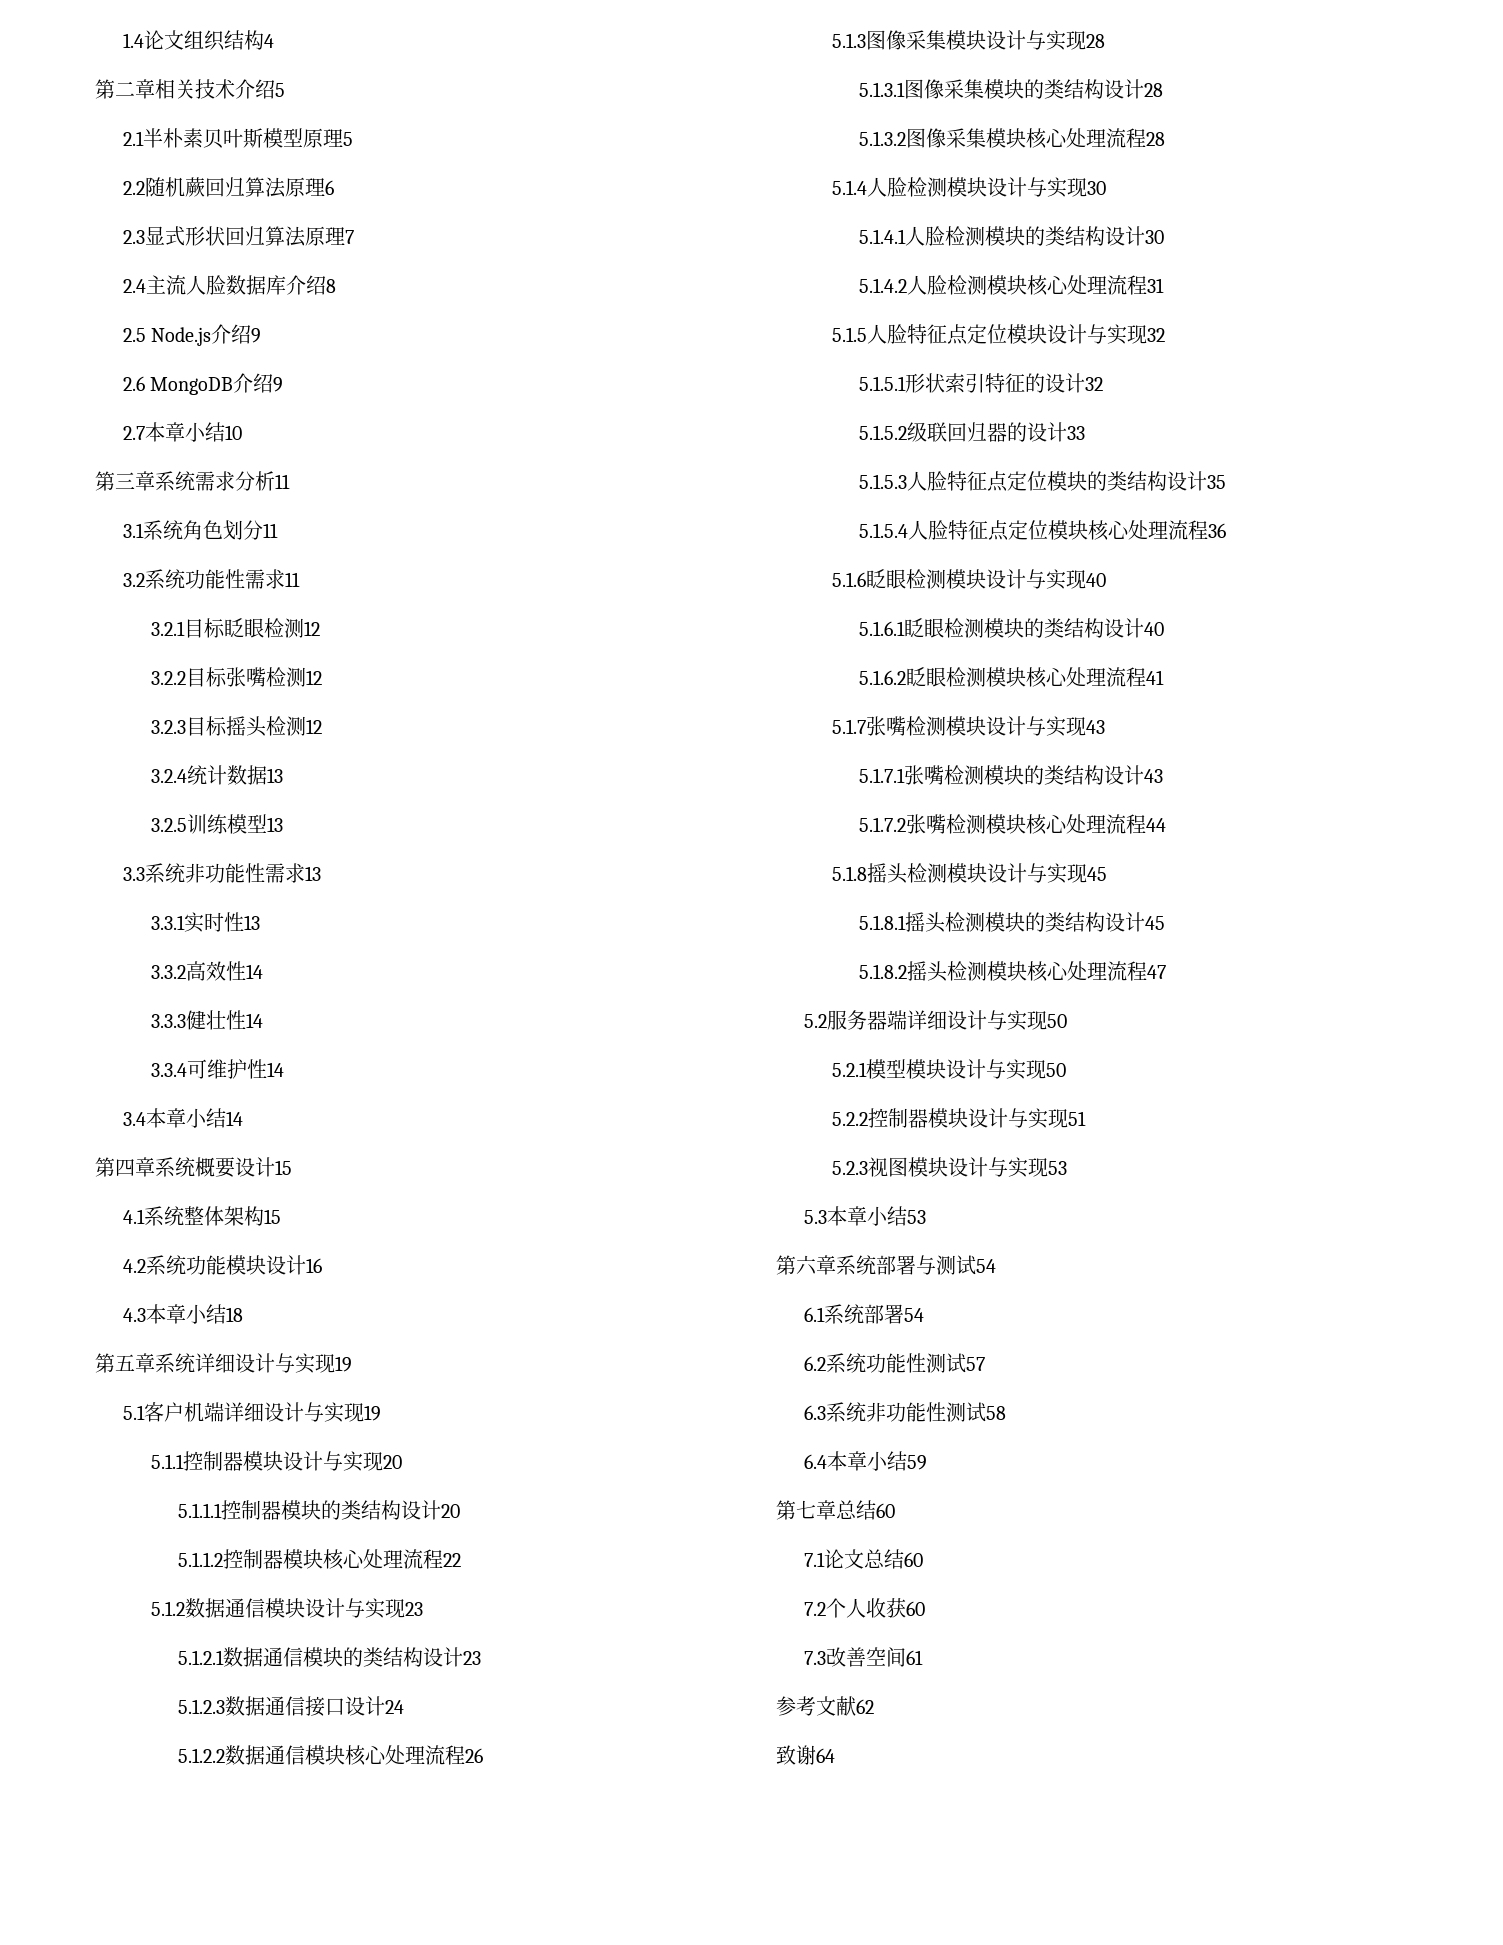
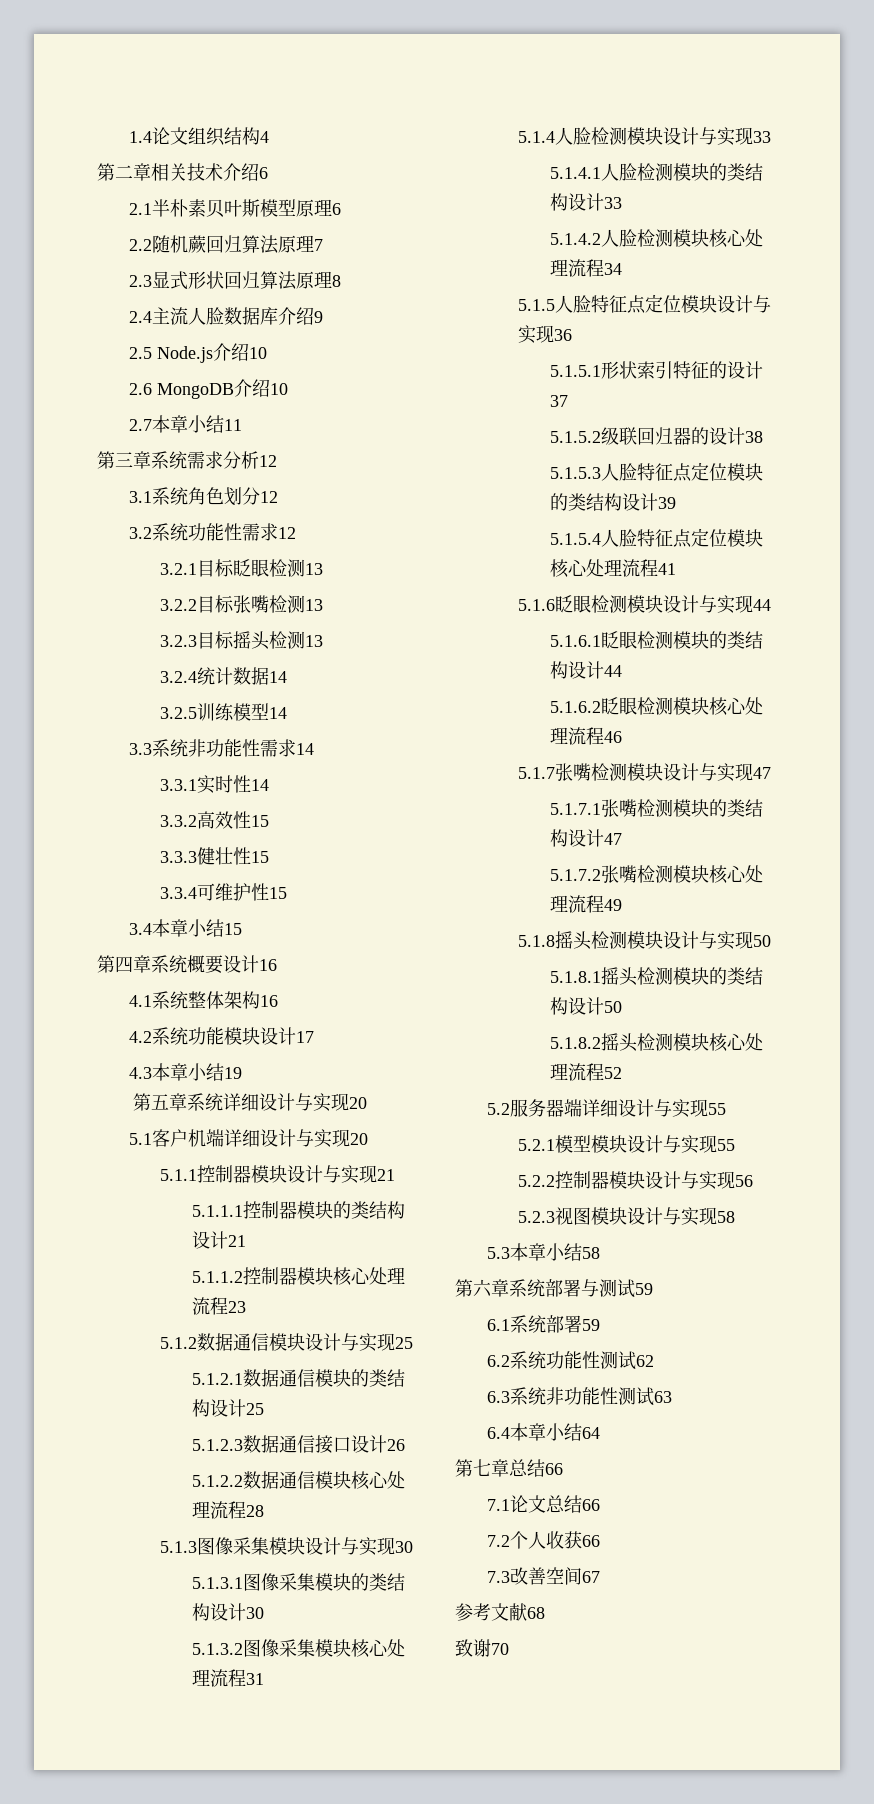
[275,83,285,97] 5 -> [259,167,268,179] 6
[342,132,353,146] 5 -> [331,203,341,215] 6
[324,180,334,195] 6 -> [313,239,323,251] 7
[344,230,354,244] 7 -> [331,275,341,287] 8
[325,279,336,293] 8 -> [313,311,323,323] 9
[251,328,262,343] 9 -> [248,347,267,359] 10
[273,377,284,392] 9 -> [269,383,288,395] 10
[224,425,242,440] 10 -> [223,419,242,431] 11
[275,474,290,489] 11 -> [259,455,277,467] 12
[262,523,278,538] 11 -> [259,491,278,503] 12
[284,572,300,587] 11 -> [277,527,296,539] 12
[303,621,320,636] 12 -> [305,563,324,575] 13
[305,670,322,685] 12 -> [305,599,324,611] 13
[305,719,322,734] 12 -> [305,635,324,647] 13
[266,768,283,783] 13 -> [269,671,288,683] 14
[266,817,283,832] 13 -> [269,707,288,719] 14
[304,866,321,881] 13 -> [295,743,314,755] 14
[243,915,260,930] 13 -> [251,779,270,791] 14
[245,964,263,979] 14 -> [251,815,270,827] 15
[245,1013,263,1028] 14 -> [251,851,270,863] 15
[266,1062,284,1077] 14 -> [269,887,288,899] 15
[225,1111,243,1126] 14 -> [223,923,242,935] 15
[275,1160,292,1175] 15 -> [259,959,277,971] 16
[263,1209,281,1224] 15 -> [259,995,278,1007] 16
[305,1258,322,1273] 16 -> [295,1031,314,1043] 17
[225,1307,243,1322] 18 -> [223,1067,242,1079] 19
[335,1356,352,1372] 19 -> [348,1097,367,1109] 20
[363,1405,381,1421] 19 -> [349,1133,368,1145] 20
[382,1455,402,1469] 20 -> [377,1169,396,1181] 21
[441,1504,461,1518] 20 -> [228,1235,247,1247] 21
[443,1553,462,1567] 22 -> [228,1301,247,1313] 23
[404,1602,423,1616] 23 -> [395,1337,414,1349] 25
[463,1651,482,1665] 23 -> [246,1403,265,1415] 25
[385,1700,405,1714] 24 -> [387,1439,406,1451] 26
[465,1748,484,1763] 26 -> [246,1505,265,1517] 28
[1085,34,1105,48] 28 -> [395,1541,414,1553] 30
[1144,83,1164,97] 28 -> [246,1607,265,1619] 30
[1146,132,1166,146] 28 -> [246,1673,265,1685] 31
[1086,181,1106,195] 30 -> [753,131,772,143] 33
[1145,230,1165,244] 30 -> [604,197,623,209] 33
[1147,278,1165,293] 31 -> [604,263,623,275] 34
[1146,328,1165,342] 32 -> [554,329,573,341] 36
[1085,377,1104,391] 32 -> [550,395,569,407] 37
[1067,426,1086,440] 33 -> [745,431,764,443] 38
[1207,475,1227,489] 35 -> [658,497,677,509] 39
[1208,523,1227,538] 36 -> [658,563,677,575] 41
[1085,573,1106,587] 40 -> [753,599,772,611] 44
[1144,622,1165,636] 40 -> [604,665,623,677] 44
[1146,670,1165,685] 41 -> [604,731,623,743] 46
[1085,720,1105,734] 43 -> [753,767,772,779] 47
[1144,769,1164,783] 43 -> [604,833,623,845] 47
[1146,818,1167,832] 44 -> [604,899,623,911] 49
[1086,867,1107,881] 45 -> [753,935,772,947] 50
[1145,916,1166,930] 45 -> [604,1001,623,1013] 50
[1147,965,1167,979] 47 -> [604,1067,623,1079] 52
[1046,1014,1067,1028] 50 -> [707,1103,726,1115] 55
[1045,1063,1066,1077] 50 -> [717,1139,736,1151] 55
[1067,1111,1086,1126] 51 -> [735,1175,754,1187] 56
[1047,1161,1067,1175] 53 -> [717,1211,736,1223] 58
[906,1210,926,1224] 53 -> [581,1247,600,1259] 58
[976,1259,996,1273] 54 -> [635,1283,653,1295] 59
[903,1308,924,1322] 54 -> [581,1319,600,1331] 59
[965,1357,985,1371] 57 -> [635,1355,654,1367] 62
[985,1406,1006,1420] 58 -> [653,1391,672,1403] 63
[906,1455,927,1470] 59 -> [581,1427,600,1439] 64
[876,1503,895,1518] 60 -> [545,1463,563,1475] 66
[903,1552,923,1567] 60 -> [581,1499,600,1511] 66
[905,1601,925,1616] 60 -> [581,1535,600,1547] 66
[905,1650,923,1665] 61 -> [581,1571,600,1583] 67
[856,1699,874,1714] 62 -> [527,1607,545,1619] 68
[816,1748,835,1763] 64 -> [491,1643,509,1655] 70

